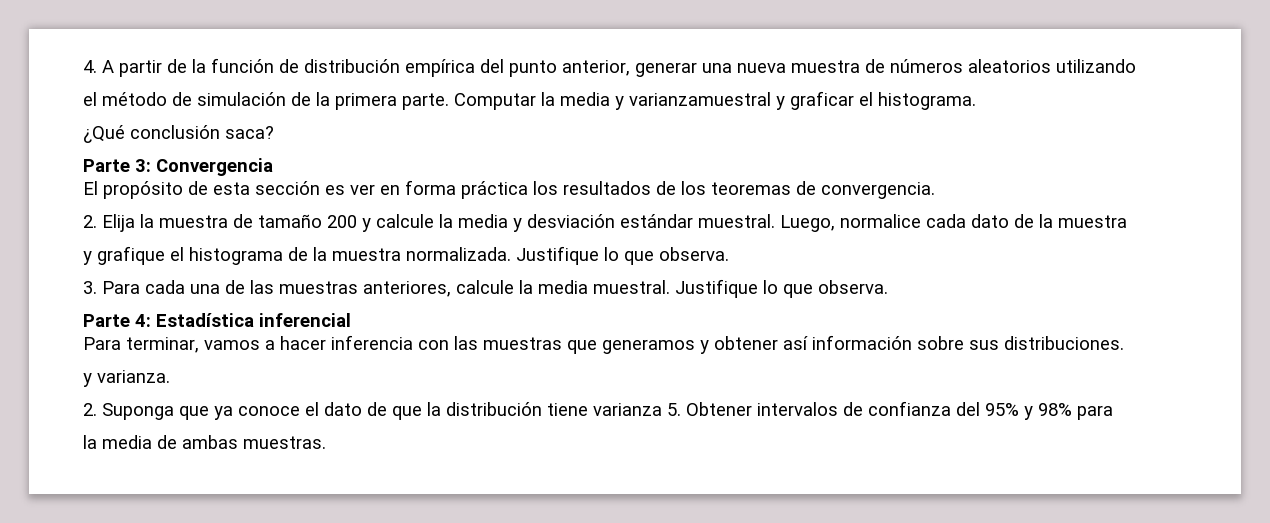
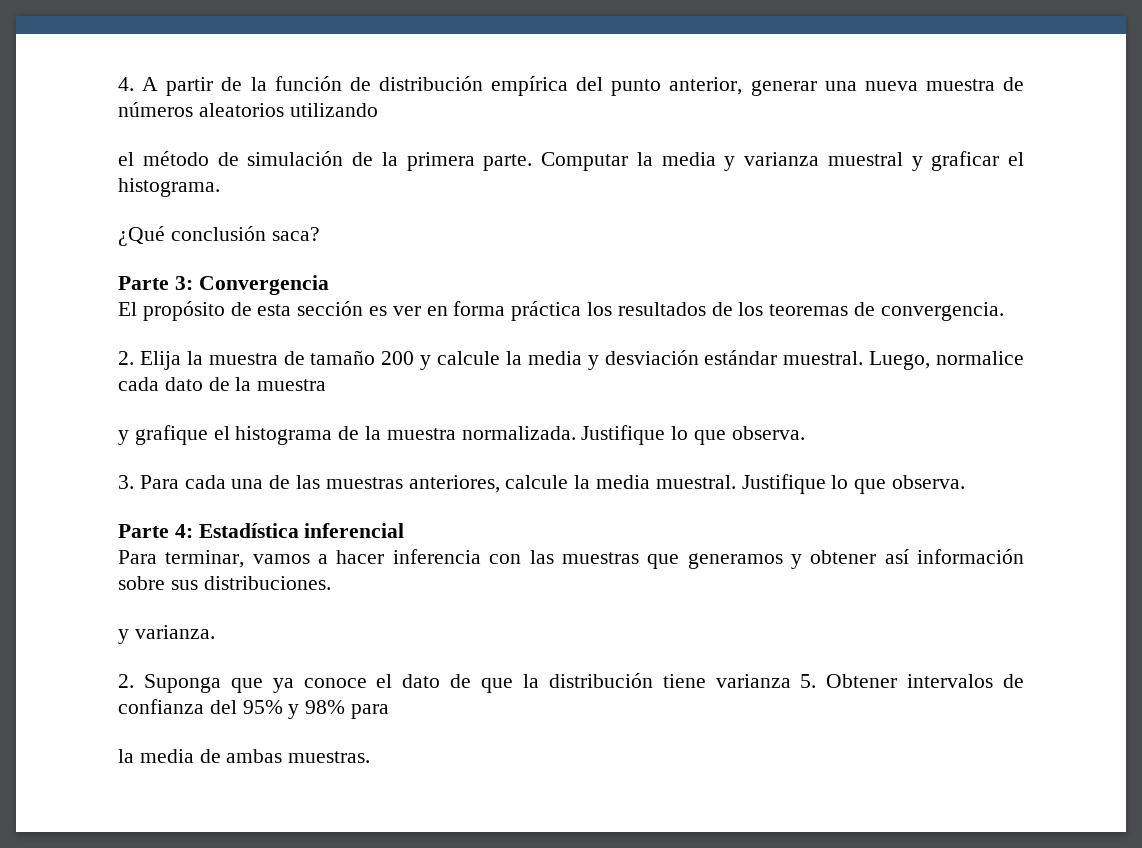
[629,92,771,106] varianzamuestral -> [744,152,903,166] varianza muestral

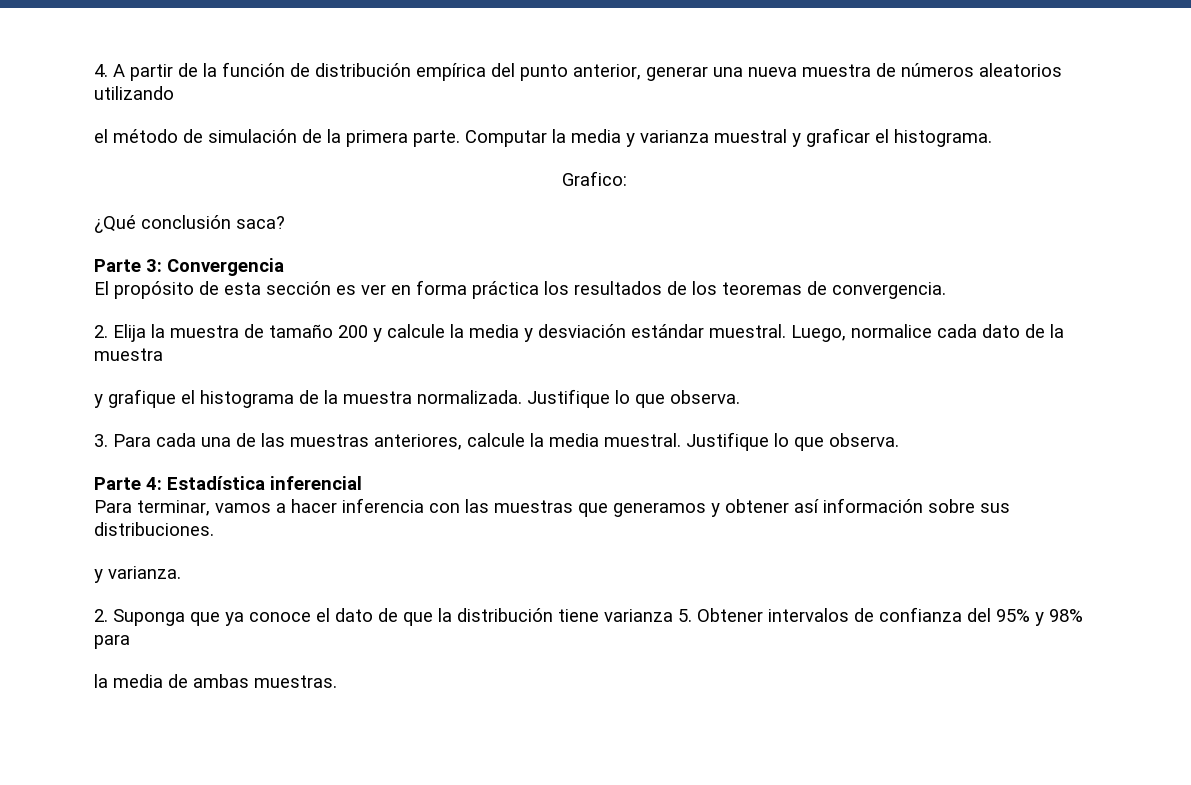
(220, 187) none -> [561,171,627,186] // Grafico:

